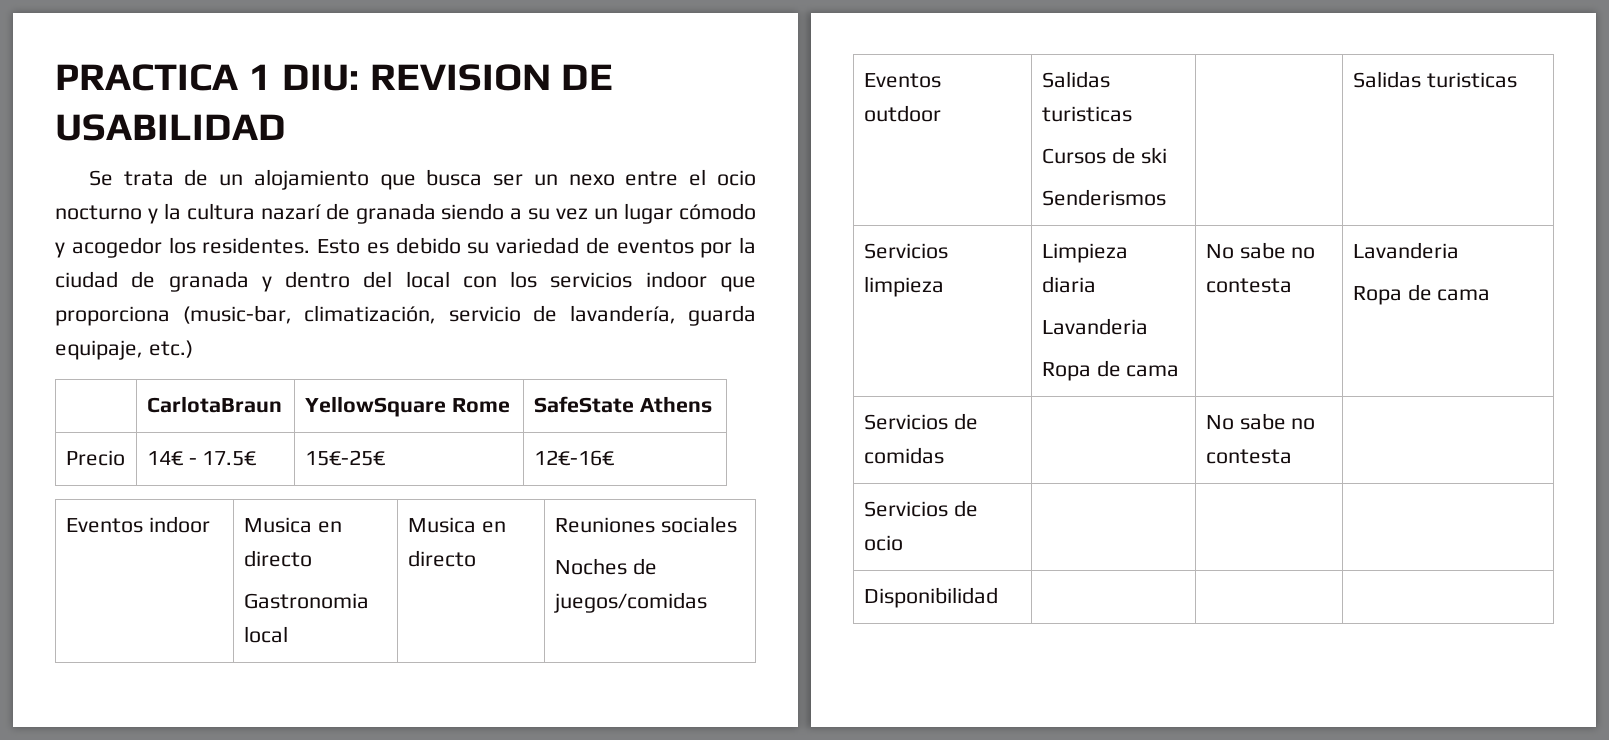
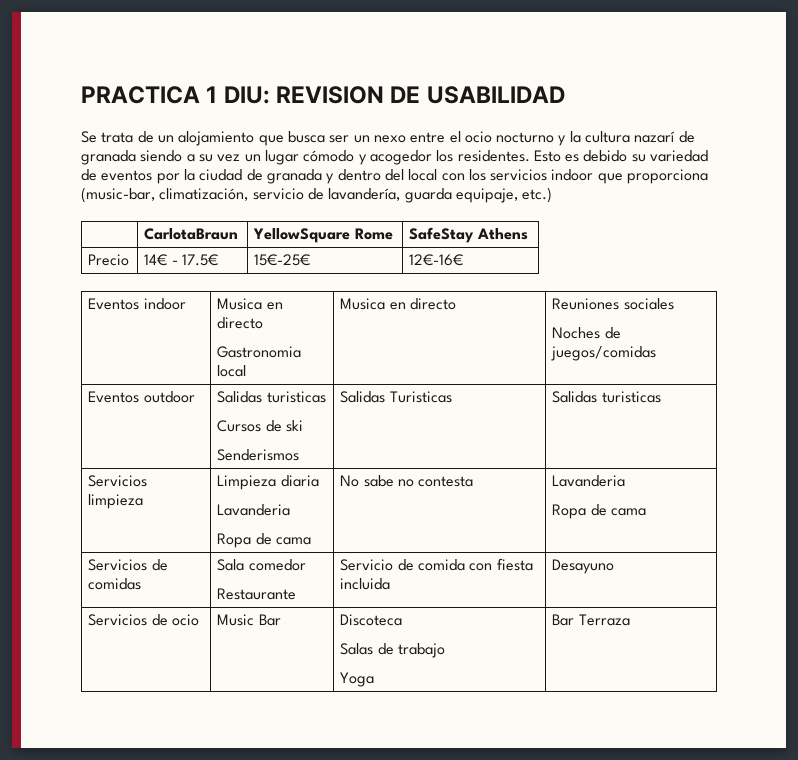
[533,396,634,413] SafeState -> [409,227,475,243] SafeStay
(1166, 197) none -> [340,391,452,403] Salidas Turisticas
[1205,413,1316,430] [1205,449,1292,464] [863,500,978,517] [863,535,903,551] [863,587,998,608] | No sabe no contesta | // Servicios de ocio | | | // Disponibilidad | | | -> [217,559,306,571] [217,588,297,600] [340,558,533,571] [340,578,391,590] [552,559,615,574] [88,614,200,626] [217,614,281,626] [340,614,403,626] [340,643,446,658] [340,672,375,687] [552,614,630,626] Sala comedor // Restaurante | Servicio de comida con fiesta incluida | Desayuno // Servicios de ocio | Music Bar | Discoteca // Salas de trabajo // Yoga | Bar Terraza

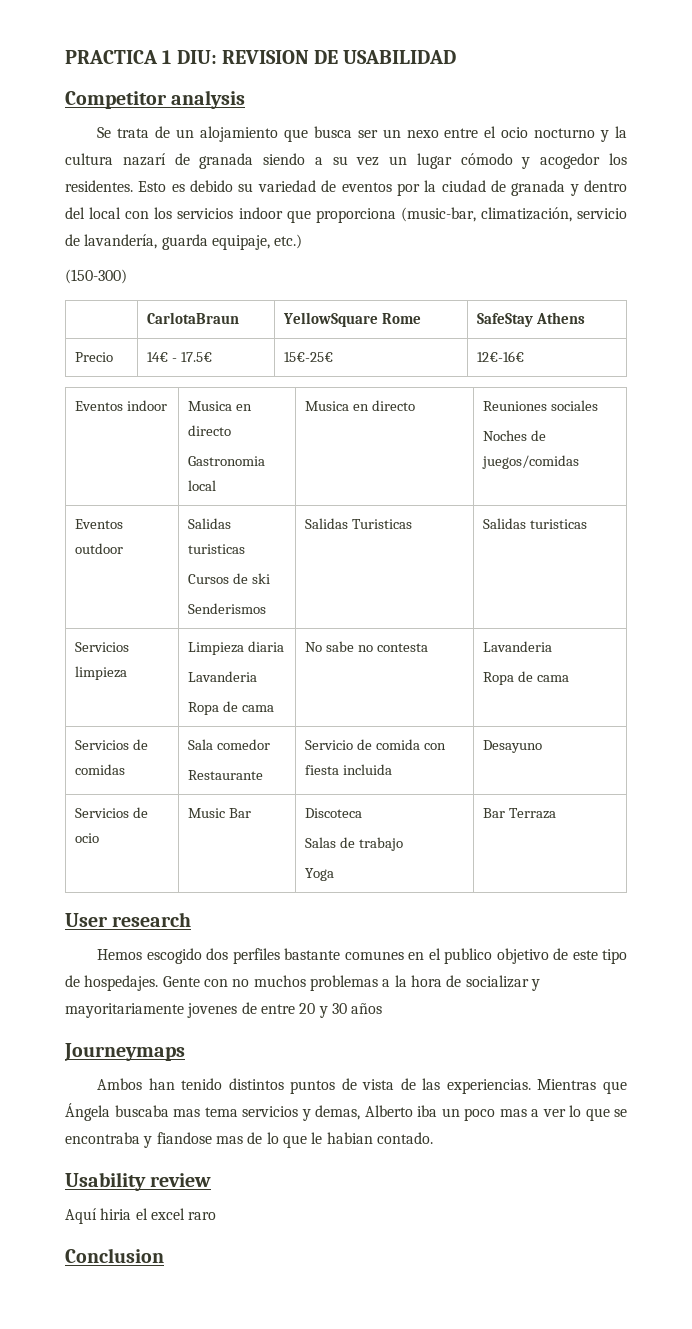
(565, 95) none -> [65,90,246,109] // Competitor analysis
(553, 195) none -> [65,269,127,284] // (150-300)
(630, 620) none -> [65,912,192,927] [97,948,627,964] [65,975,540,991] [65,1002,383,1018] [64,1043,185,1061] [97,1078,628,1094] [65,1103,627,1121] [65,1132,433,1148] [65,1172,212,1191] [65,1208,217,1224] [65,1248,164,1263] // User research // Hemos escogido dos perfiles bastante comunes en el publico objetivo de este tipo de hospedajes. Gente con no muchos problemas a la hora de socializar y mayoritariamente jovenes de entre 20 y 30 años // Journeymaps // Ambos han tenido distintos puntos de vista de las experiencias. Mientras que Ángela buscaba mas tema servicios y demas, Alberto iba un poco mas a ver lo que se encontraba y fiandose mas de lo que le habian contado. // Usability review // Aquí hiria el excel raro // Conclusion

